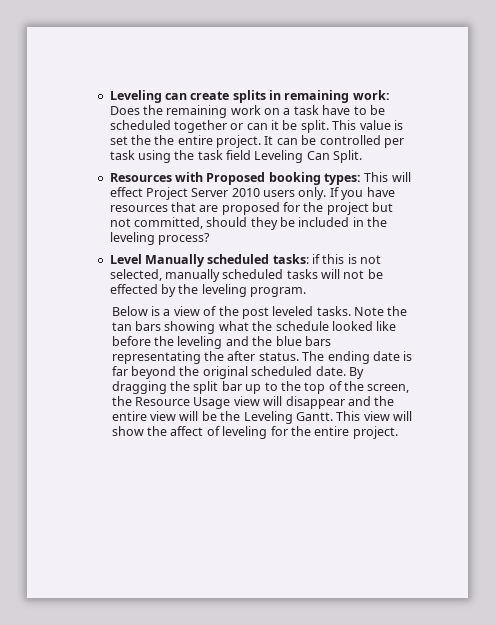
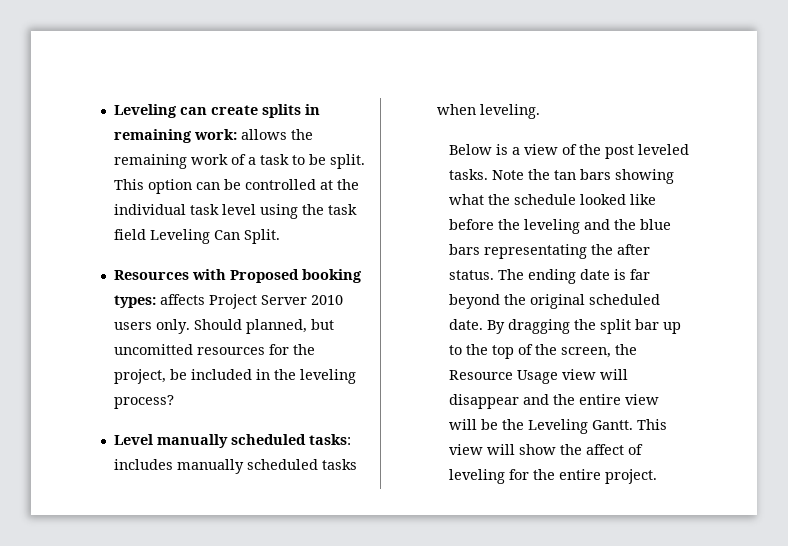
[109,106,140,115] Does -> [241,129,288,140] allows
[264,108,281,115] on -> [231,154,247,165] of
[322,105,351,115] have -> (290, 159) none
[109,120,403,133] [109,135,404,148] [109,150,135,160] scheduled together or can it be split. This value is set the the entire project. It can be controlled per task -> [330,154,366,169] [114,179,360,194] [114,204,257,215] split. This option can be controlled at the individual task level
[364,172,411,182] [109,187,143,197] This will effect -> [160,294,206,305] affects
[329,187,395,200] [109,202,394,215] [109,217,278,230] If you have resources that are proposed for the project but not committed, should they -> [194,319,335,334] [114,344,316,355] [114,369,167,384] Should planned, but uncomitted resources for the project,
[144,254,205,267] Manually -> [157,434,229,448] manually
[312,254,382,264] [109,269,383,282] [109,284,307,297] if this is not selected, manually scheduled tasks will not be effected by the leveling program. -> [114,459,358,474] [437,104,541,119] includes manually scheduled tasks when leveling.

